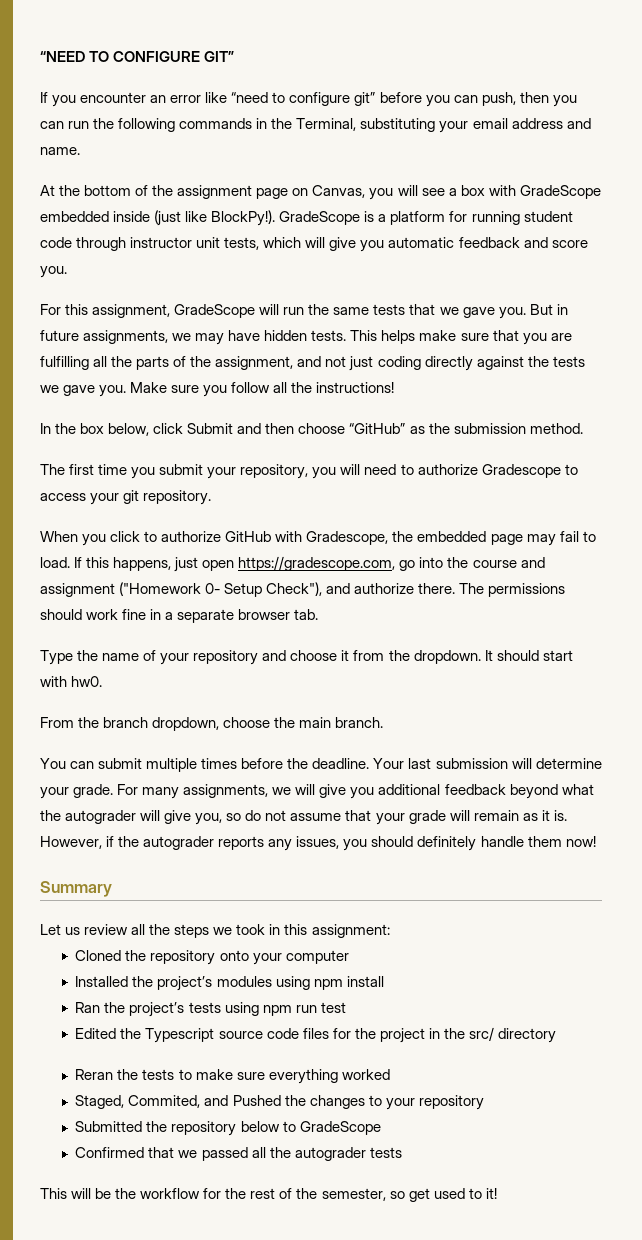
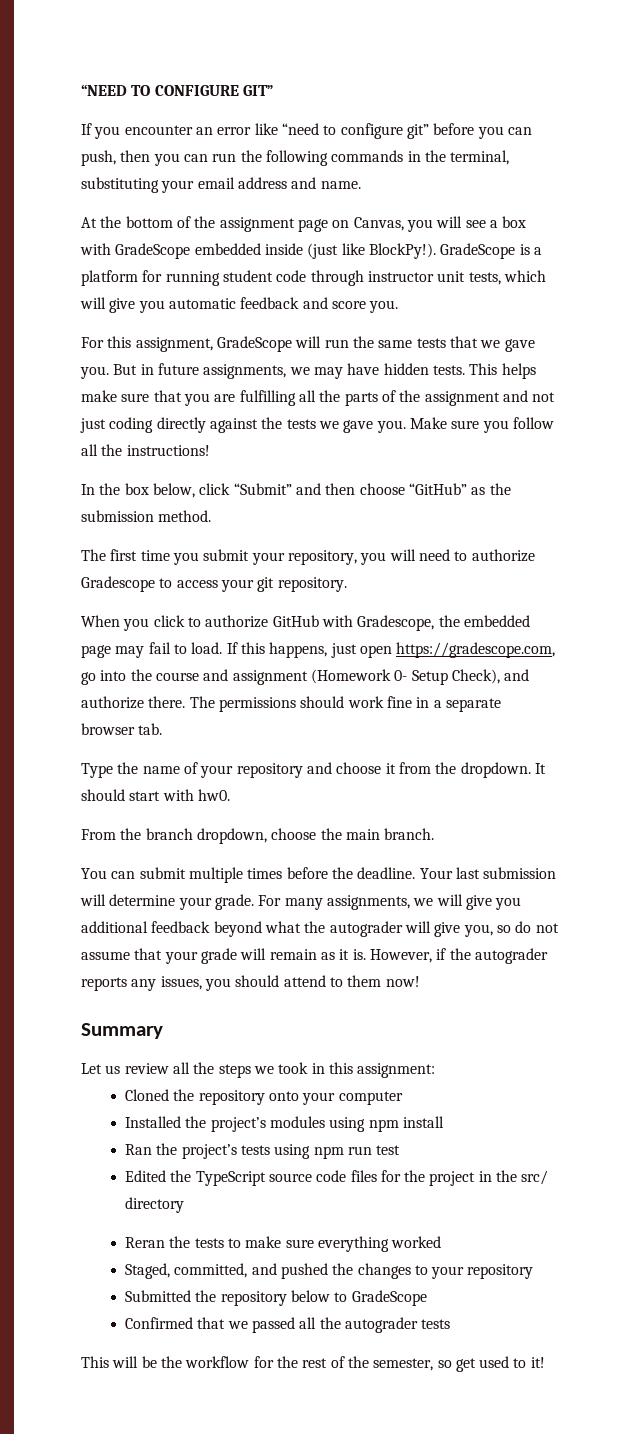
[296,118,357,131] Terminal, -> [450,150,510,165] terminal,
[215,356,294,370] assignment, -> [424,391,500,406] assignment
[187,423,234,434] Submit -> [233,483,292,495] “Submit”
[119,582,202,596] ("Homework -> [310,669,391,684] (Homework
[266,582,323,596] Check"), -> [451,669,500,684] Check),
[417,836,524,851] definitely handle -> [283,975,343,987] attend to
[145,1028,215,1043] Typescript -> [195,1171,266,1186] TypeScript
[128,1095,281,1108] Commited, and Pushed -> [174,1263,328,1279] committed, and pushed

